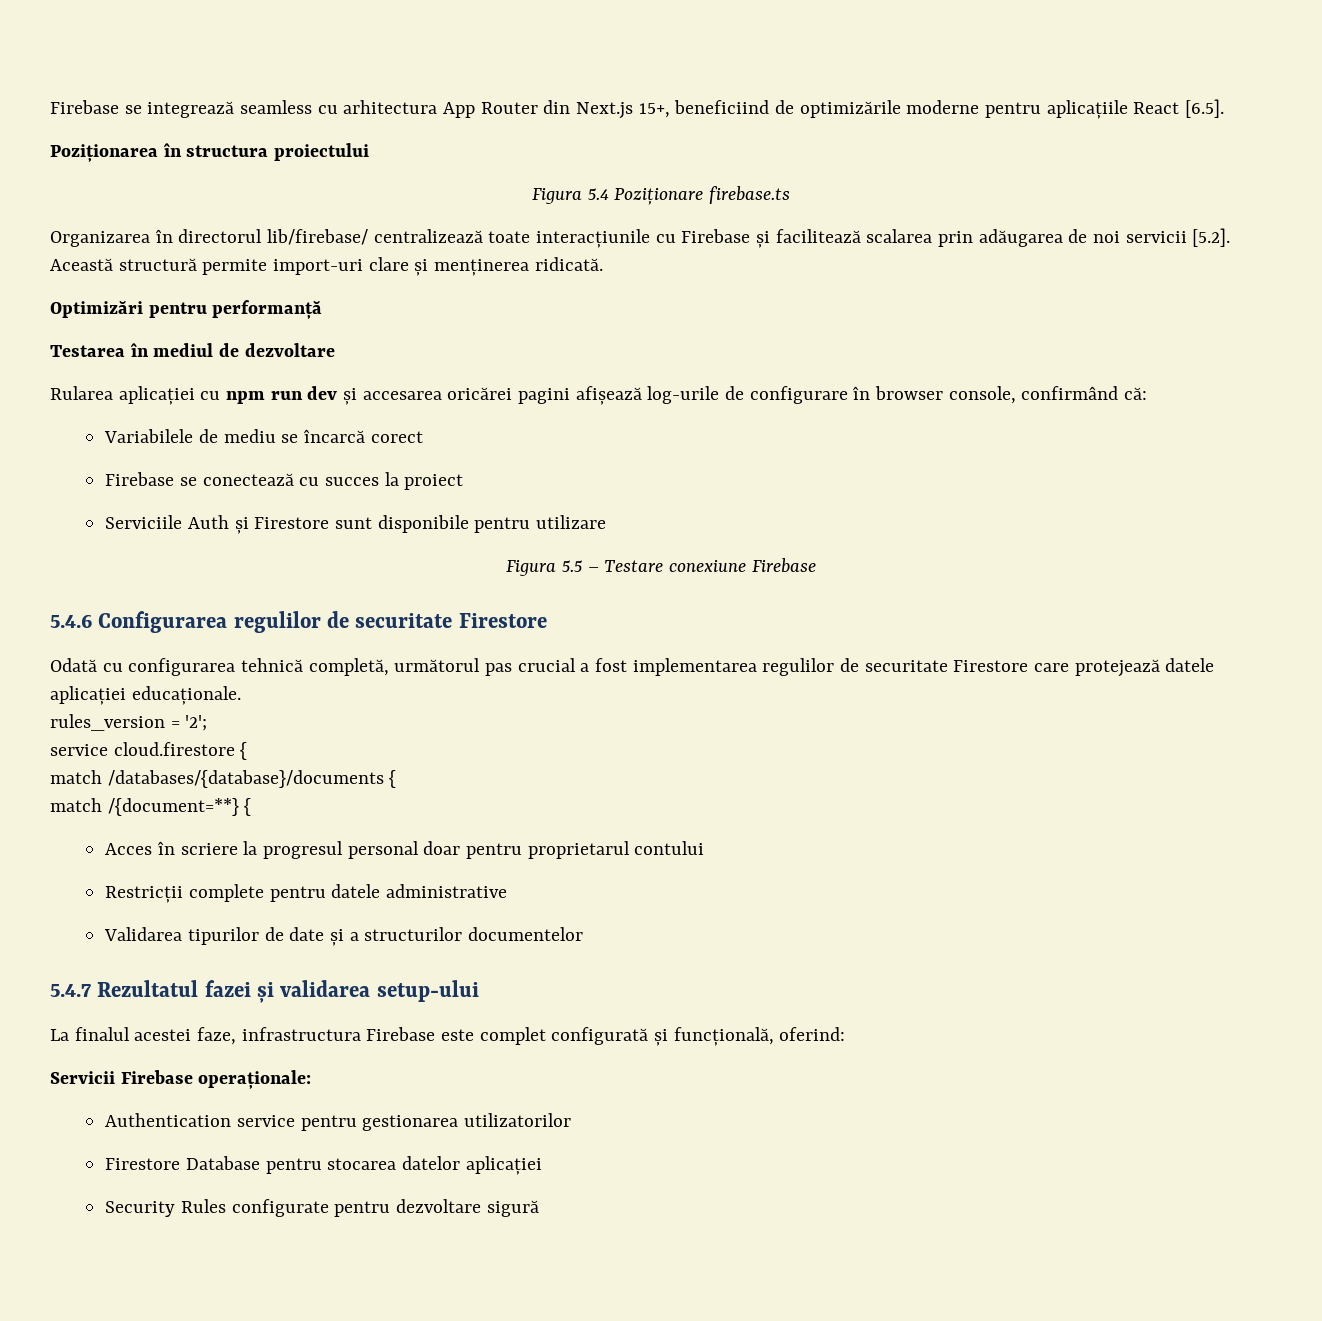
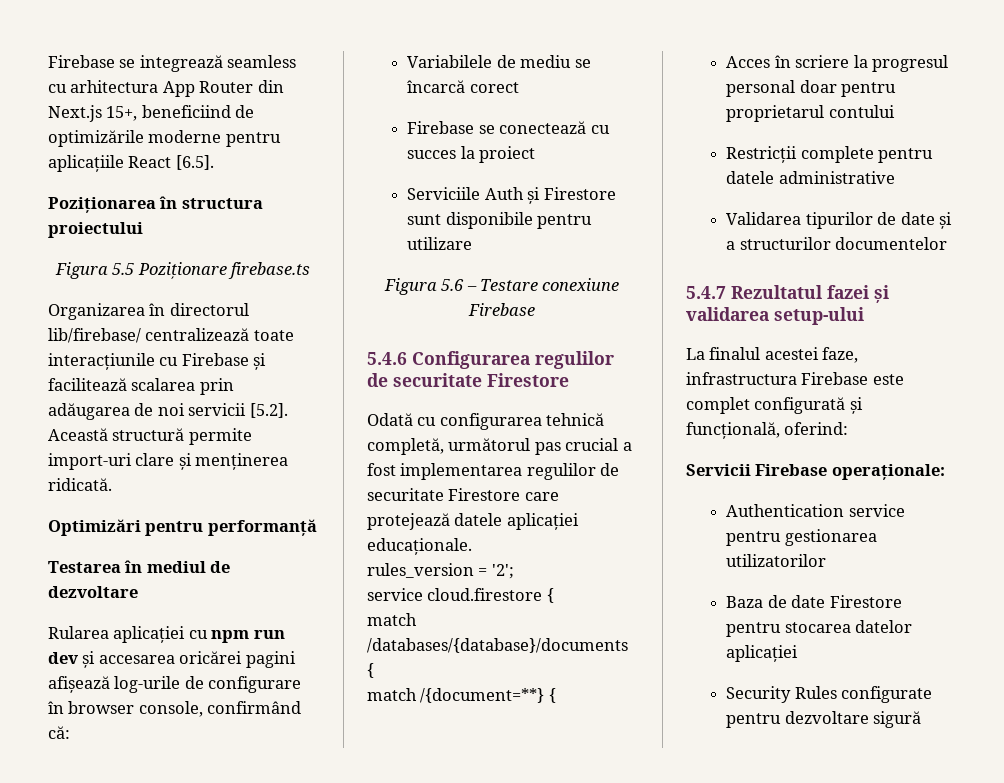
[587,188,609,200] 5.4 -> [112,263,135,275] 5.5
[561,560,582,572] 5.5 -> [441,279,465,291] 5.6
[105,1156,261,1170] Firestore Database -> [726,595,902,608] Baza de date Firestore

